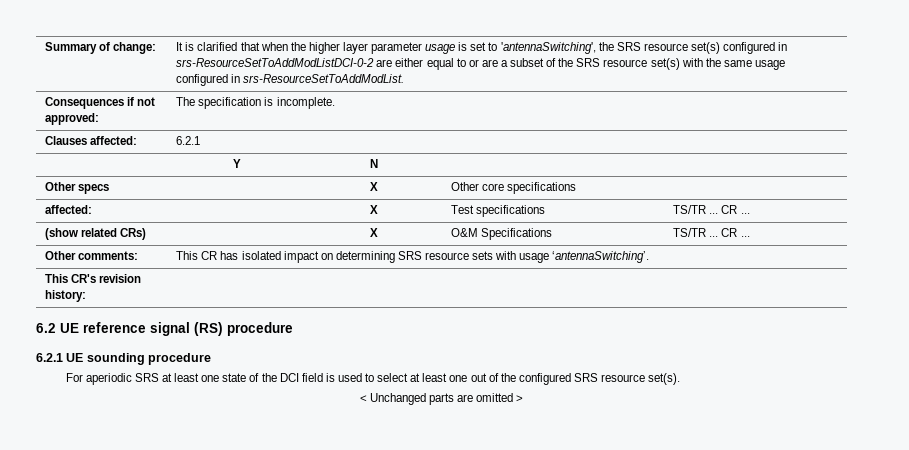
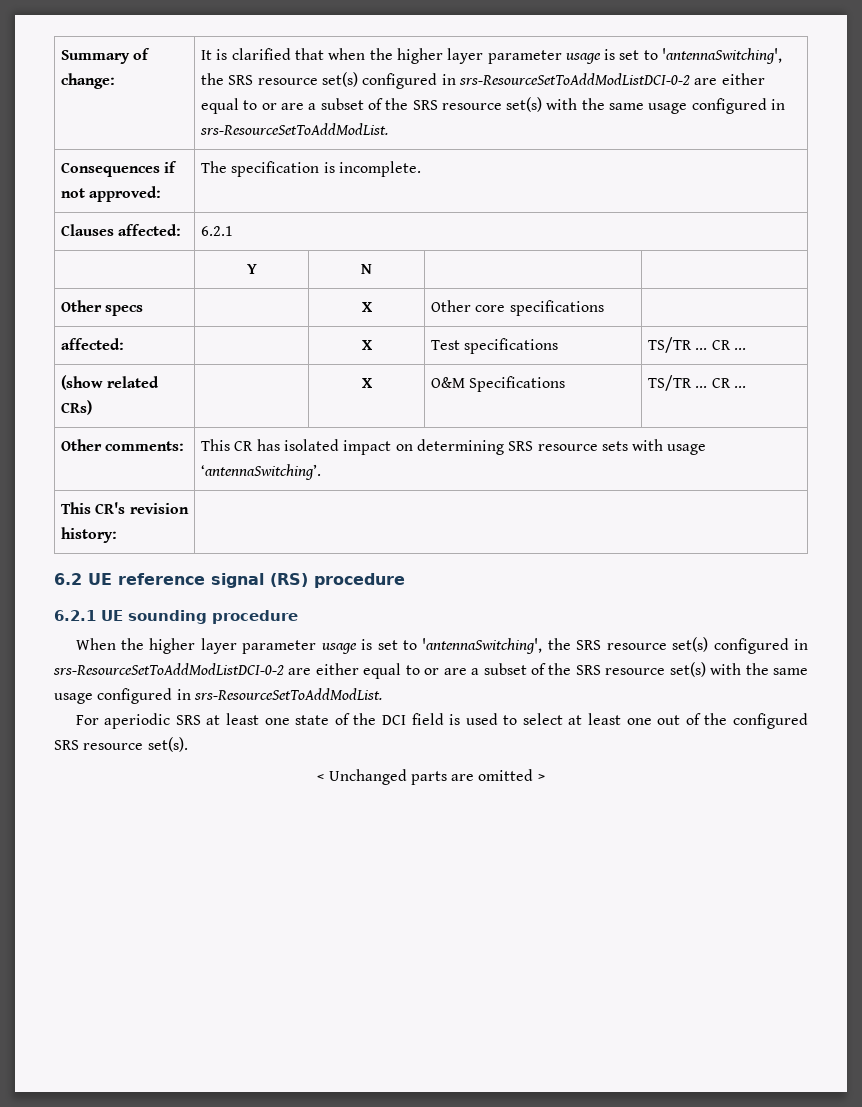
(212, 359) none -> [75,637,808,654] [53,662,808,679] [54,688,382,704] // When the higher layer parameter usage is set to 'antennaSwitching', the SRS resource set(s) configured in srs-ResourceSetToAddModListDCI-0-2 are either equal to or are a subset of the SRS resource set(s) with the same usage configured in srs-ResourceSetToAddModList.

